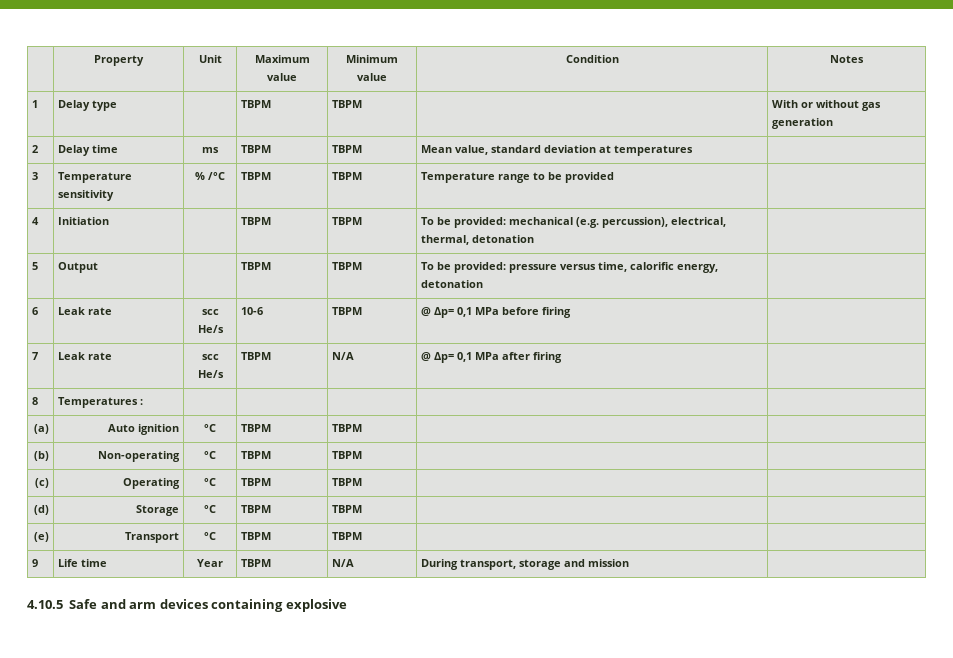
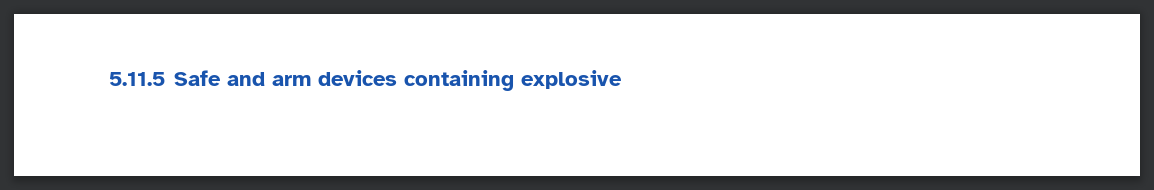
[94,55,144,66] [198,55,222,63] [254,55,310,63] [267,73,297,81] [346,55,398,63] [357,73,387,81] [565,55,619,63] [830,55,864,63] [32,100,39,108] [58,100,118,111] [241,100,272,108] [332,100,363,108] [772,100,882,111] [772,118,834,129] [32,145,39,153] [58,145,119,156] [202,147,219,153] [241,145,272,153] [332,145,363,153] [421,145,694,156] [32,172,39,180] [58,172,133,183] [58,190,115,201] [195,172,225,180] [241,172,272,180] [332,172,363,180] [421,172,615,183] [32,217,40,225] [58,217,110,225] [241,217,272,225] [332,217,363,225] [421,217,727,228] [421,235,535,245] [32,262,39,270] [58,262,99,273] [241,262,272,270] [332,262,363,270] [421,262,719,273] [421,280,484,288] [32,307,39,315] [58,307,113,315] [201,309,219,315] [197,325,224,333] [241,307,264,315] [332,307,363,315] [421,307,572,318] [32,352,39,360] [58,352,113,360] [201,354,219,360] [197,370,224,378] [241,352,272,360] [332,352,355,360] [421,352,563,363] [32,397,39,405] [58,397,144,408] [33,424,49,434] [107,424,179,435] [204,424,216,432] [241,424,272,432] [332,424,363,432] [33,451,49,461] [97,451,180,462] [204,451,216,459] [241,451,272,459] [332,451,363,459] [34,478,49,488] [122,478,180,489] [204,478,216,486] [241,478,272,486] [332,478,363,486] [33,505,49,515] [135,505,179,516] [204,505,216,513] [241,505,272,513] [332,505,363,513] [33,532,49,542] [124,532,179,543] [204,532,216,540] [241,532,272,540] [332,532,363,540] [32,559,39,567] [58,559,108,567] [197,559,223,567] [241,559,272,567] [332,559,355,567] [421,559,630,570] [27,600,63,609] | Property | Unit | Maximum value | Minimum value | Condition | Notes // 1 | Delay type | | TBPM | TBPM | | With or without gas generation // 2 | Delay time | ms | TBPM | TBPM | Mean value, standard deviation at temperatures | // 3 | Temperature sensitivity | % /°C | TBPM | TBPM | Temperature range to be provided | // 4 | Initiation | | TBPM | TBPM | To be provided: mechanical (e.g. percussion), electrical, thermal, detonation | // 5 | Output | | TBPM | TBPM | To be provided: pressure versus time, calorific energy, detonation | // 6 | Leak rate | scc He/s | 10-6 | TBPM | @ Δp= 0,1 MPa before firing | // 7 | Leak rate | scc He/s | TBPM | N/A | @ Δp= 0,1 MPa after firing | // 8 | Temperatures : | | | | | // (a) | Auto ignition | °C | TBPM | TBPM | | // (b) | Non-operating | °C | TBPM | TBPM | | // (c) | Operating | °C | TBPM | TBPM | | // (d) | Storage | °C | TBPM | TBPM | | // (e) | Transport | °C | TBPM | TBPM | | // 9 | Life time | Year | TBPM | N/A | During transport, storage and mission | // 4.10.5 -> [109,72,165,86] 5.11.5

